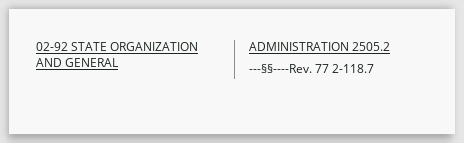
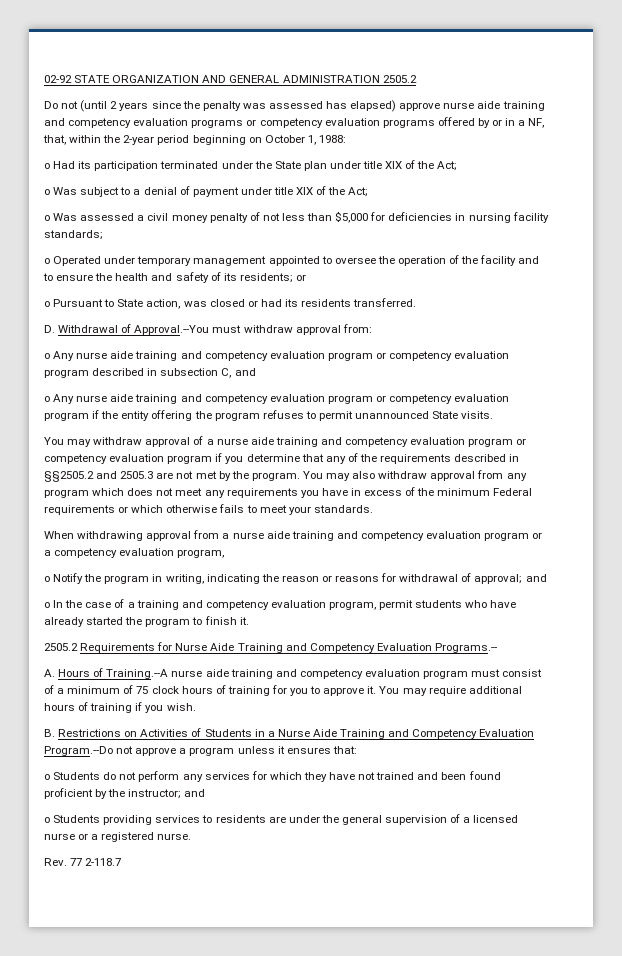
[249,64,312,73] ---§§----Rev. -> [44,100,545,112] [44,117,545,128] [43,135,346,145] [44,160,458,171] [44,186,369,197] [44,211,549,223] [44,230,103,240] [44,255,540,266] [43,272,306,283] [44,298,417,309] [44,324,372,335] [44,351,510,361] [44,368,256,378] [44,394,510,404] [44,410,494,421] [44,436,527,447] [44,453,520,464] [44,470,527,482] [44,487,533,498] [44,504,373,515] [44,530,543,541] [44,548,225,558] [44,573,547,584] [44,599,517,610] [44,616,249,627] [44,642,497,653] [44,668,543,679] [44,685,522,696] [44,702,196,713] [44,728,535,739] [44,746,357,756] [44,771,501,782] [44,788,206,799] [44,814,519,825] [44,832,192,842] [44,858,67,866] Do not (until 2 years since the penalty was assessed has elapsed) approve nurse aide training and competency evaluation programs or competency evaluation programs offered by or in a NF, that, within the 2-year period beginning on October 1, 1988: // o Had its participation terminated under the State plan under title XIX of the Act; // o Was subject to a denial of payment under title XIX of the Act; // o Was assessed a civil money penalty of not less than $5,000 for deficiencies in nursing facility standards; // o Operated under temporary management appointed to oversee the operation of the facility and to ensure the health and safety of its residents; or // o Pursuant to State action, was closed or had its residents transferred. // D. Withdrawal of Approval.--You must withdraw approval from: // o Any nurse aide training and competency evaluation program or competency evaluation program described in subsection C, and // o Any nurse aide training and competency evaluation program or competency evaluation program if the entity offering the program refuses to permit unannounced State visits. // You may withdraw approval of a nurse aide training and competency evaluation program or competency evaluation program if you determine that any of the requirements described in §§2505.2 and 2505.3 are not met by the program. You may also withdraw approval from any program which does not meet any requirements you have in excess of the minimum Federal requirements or which otherwise fails to meet your standards. // When withdrawing approval from a nurse aide training and competency evaluation program or a competency evaluation program, // o Notify the program in writing, indicating the reason or reasons for withdrawal of approval; and // o In the case of a training and competency evaluation program, permit students who have already started the program to finish it. // 2505.2 Requirements for Nurse Aide Training and Competency Evaluation Programs.-- // A. Hours of Training.--A nurse aide training and competency evaluation program must consist of a minimum of 75 clock hours of training for you to approve it. You may require additional hours of training if you wish. // B. Restrictions on Activities of Students in a Nurse Aide Training and Competency Evaluation Program.--Do not approve a program unless it ensures that: // o Students do not perform any services for which they have not trained and been found proficient by the instructor; and // o Students providing services to residents are under the general supervision of a licensed nurse or a registered nurse. // Rev.

